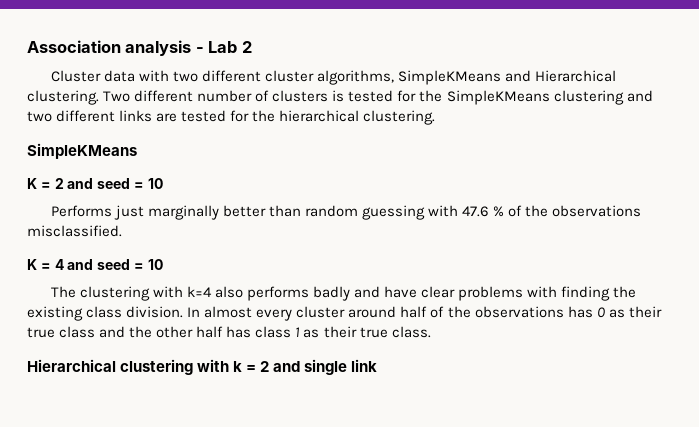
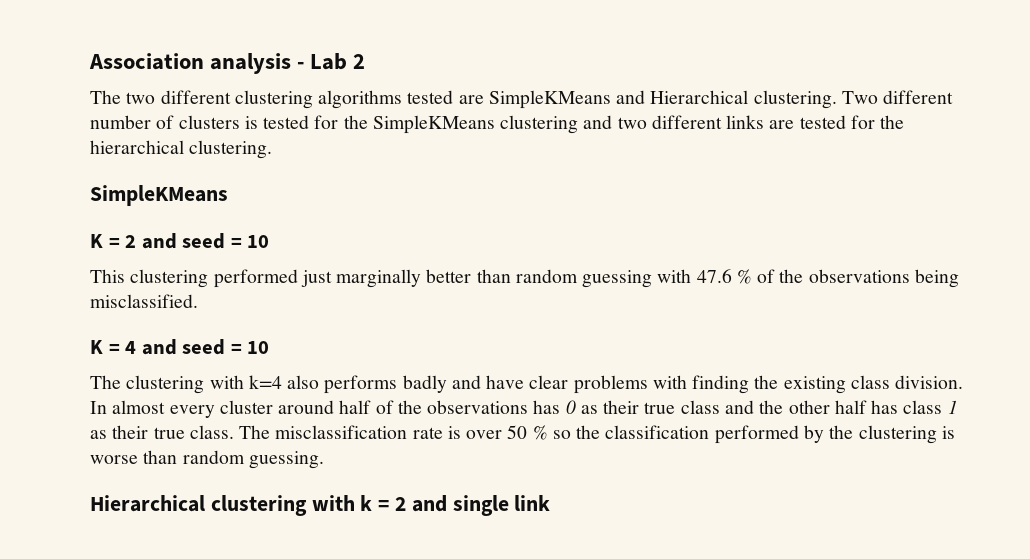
[50,70,394,85] Cluster data with two different cluster algorithms, -> [90,90,484,109] The two different clustering algorithms tested are
[50,205,112,217] Performs -> [90,269,298,288] This clustering performed
(642, 211) none -> [914,269,959,288] being
(431, 332) none -> [239,425,955,444] [90,450,324,469] The misclassification rate is over 50 % so the classification performed by the clustering is worse than random guessing.

